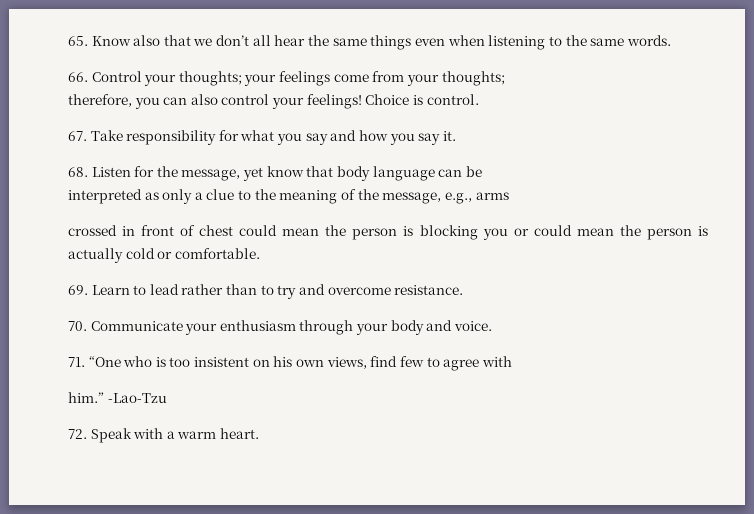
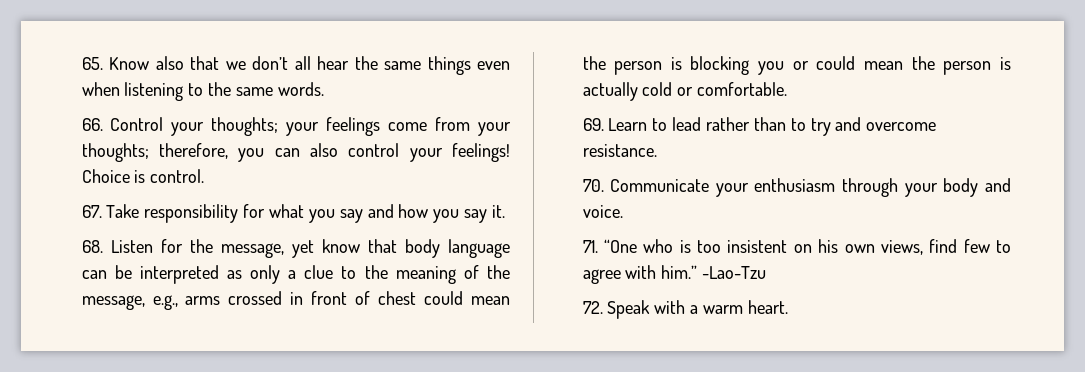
(505, 78) // -> (149, 152) none
(482, 171) // -> (132, 272) none
(509, 196) // -> (221, 300) none
(512, 361) // -> (657, 272) none

